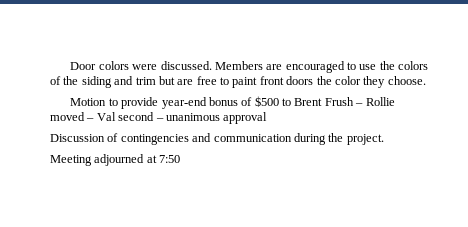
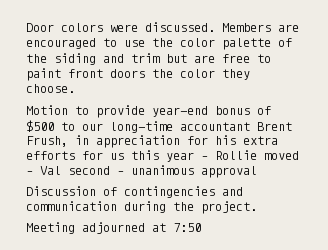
[398,61,429,70] colors -> [180,38,271,50] color palette
[294,97,354,106] Brent Frush -> [82,121,292,133] [26,135,278,148] [26,150,194,162] our long-time accountant Brent Frush, in appreciation for his extra efforts for us this year

